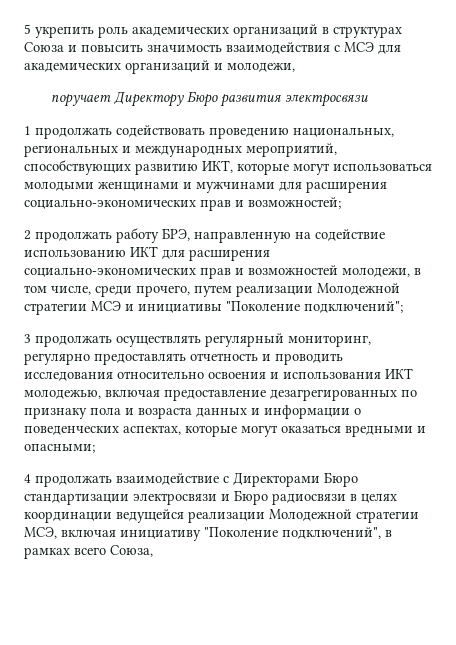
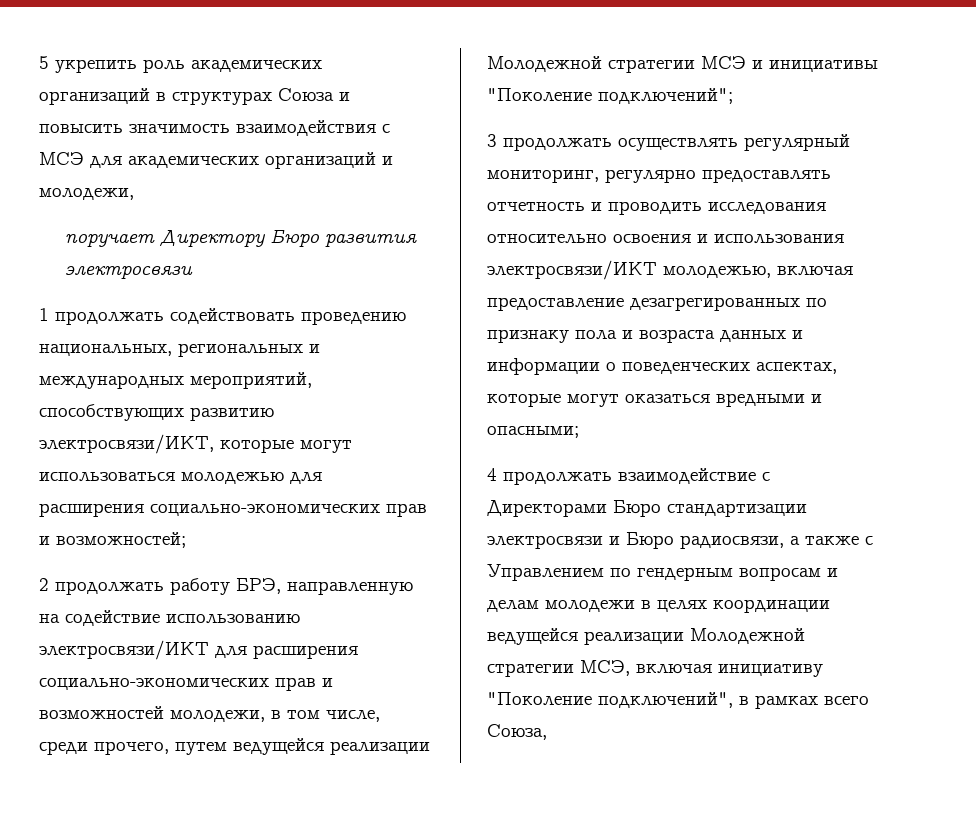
[202,160,233,173] ИКТ, -> [39,434,214,454] электросвязи/ИКТ,
[24,182,275,193] молодыми женщинами и мужчинами -> [181,472,284,484] молодежью
[130,246,158,257] ИКТ -> [39,640,209,660] электросвязи/ИКТ
(232, 291) none -> [233,738,324,755] ведущейся
[385,368,413,379] ИКТ -> [487,260,657,280] электросвязи/ИКТ
[272,493,346,505] радиосвязи -> [680,535,873,549] [487,564,838,581] [487,600,635,612] радиосвязи, а также с Управлением по гендерным вопросам и делам молодежи

